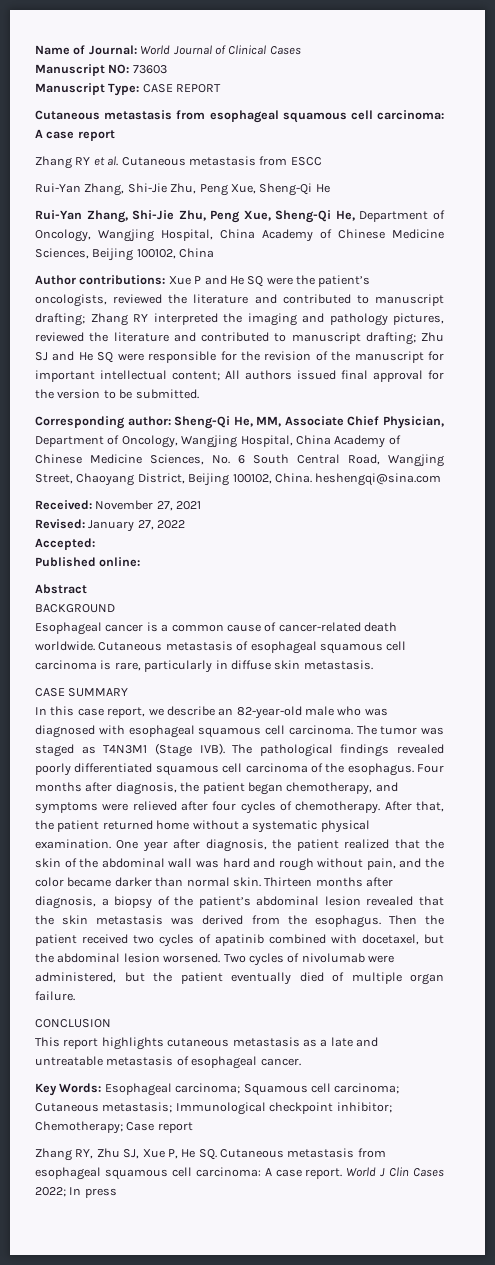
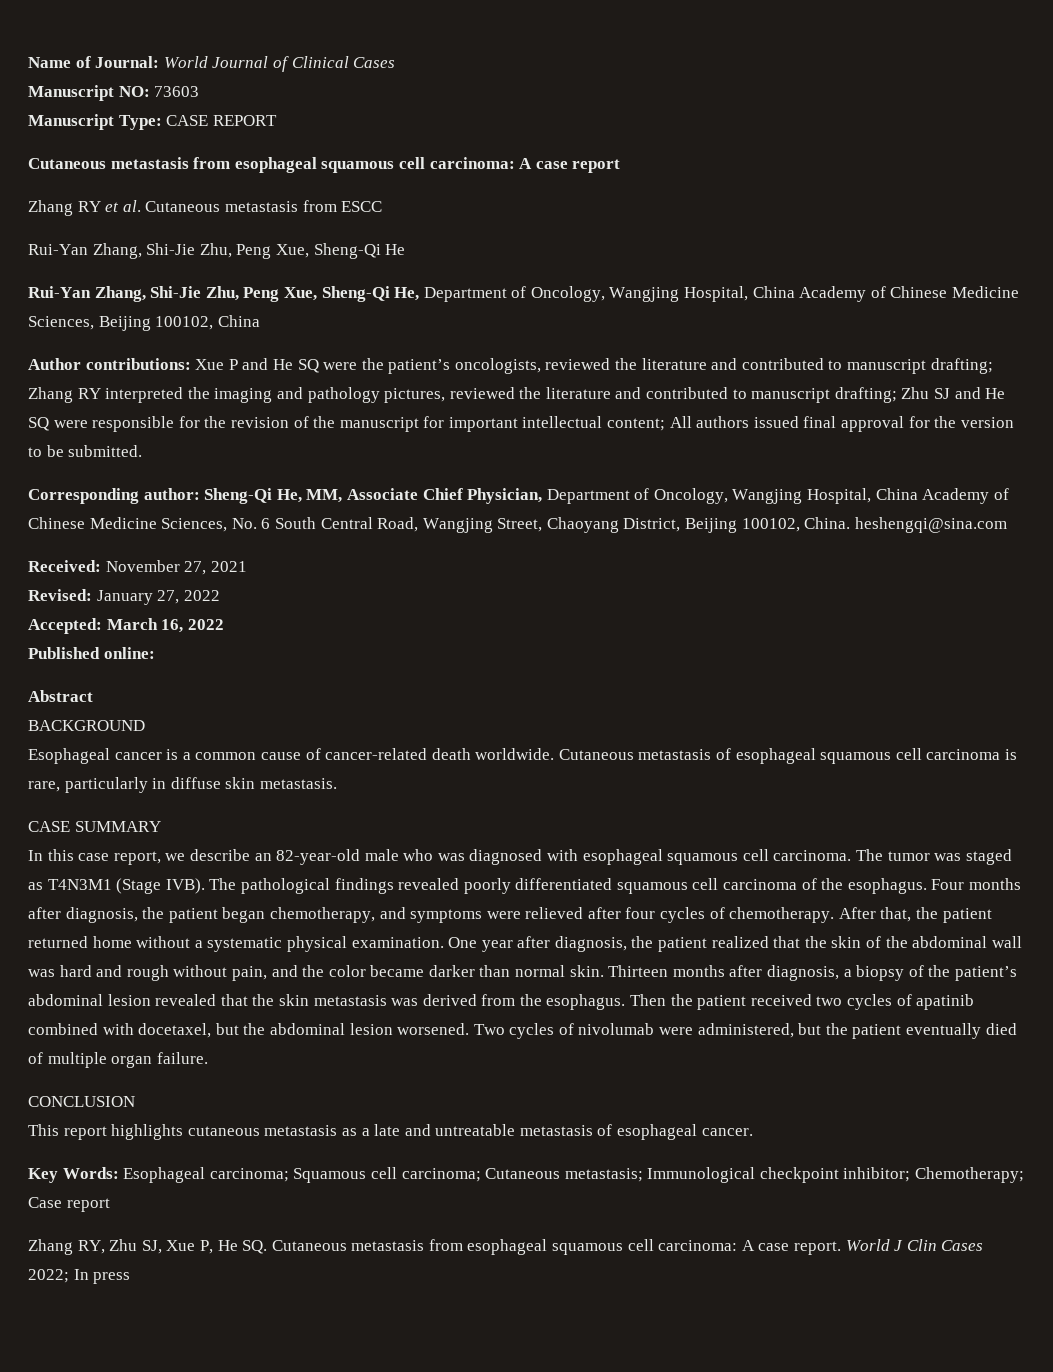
(95, 544) none -> [106,618,224,633] March 16, 2022

